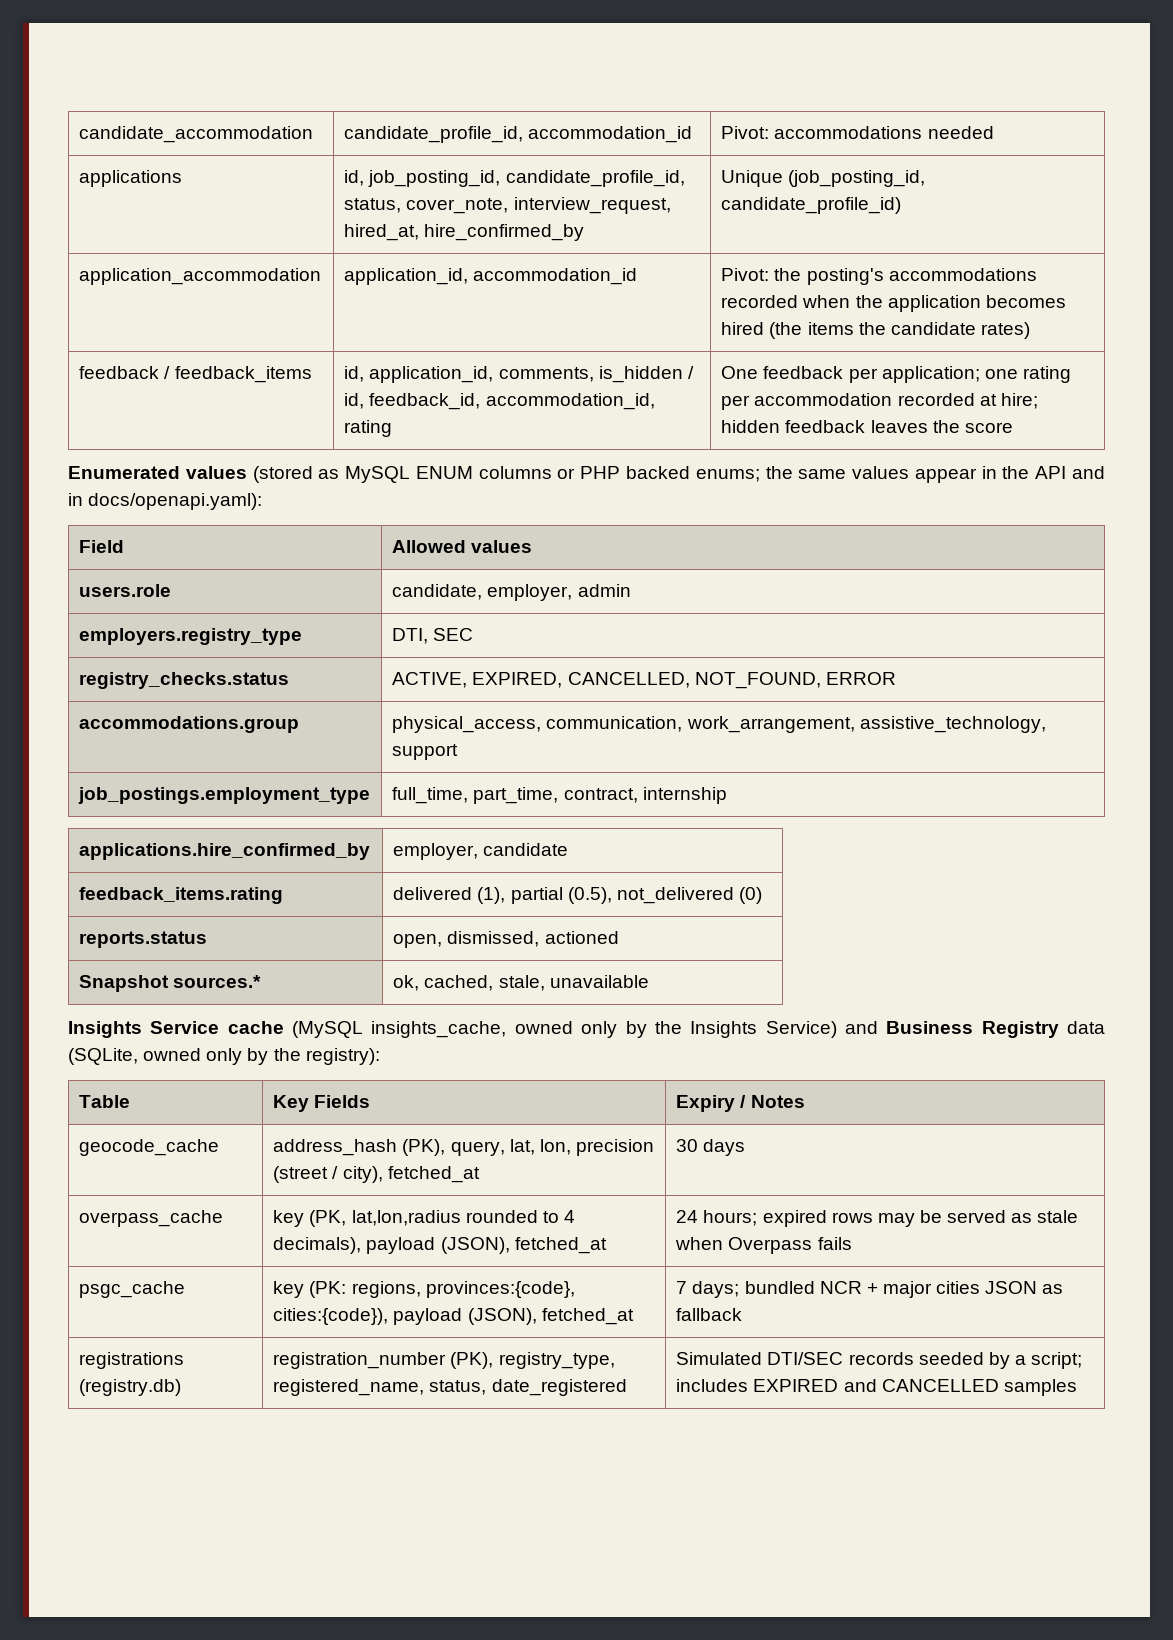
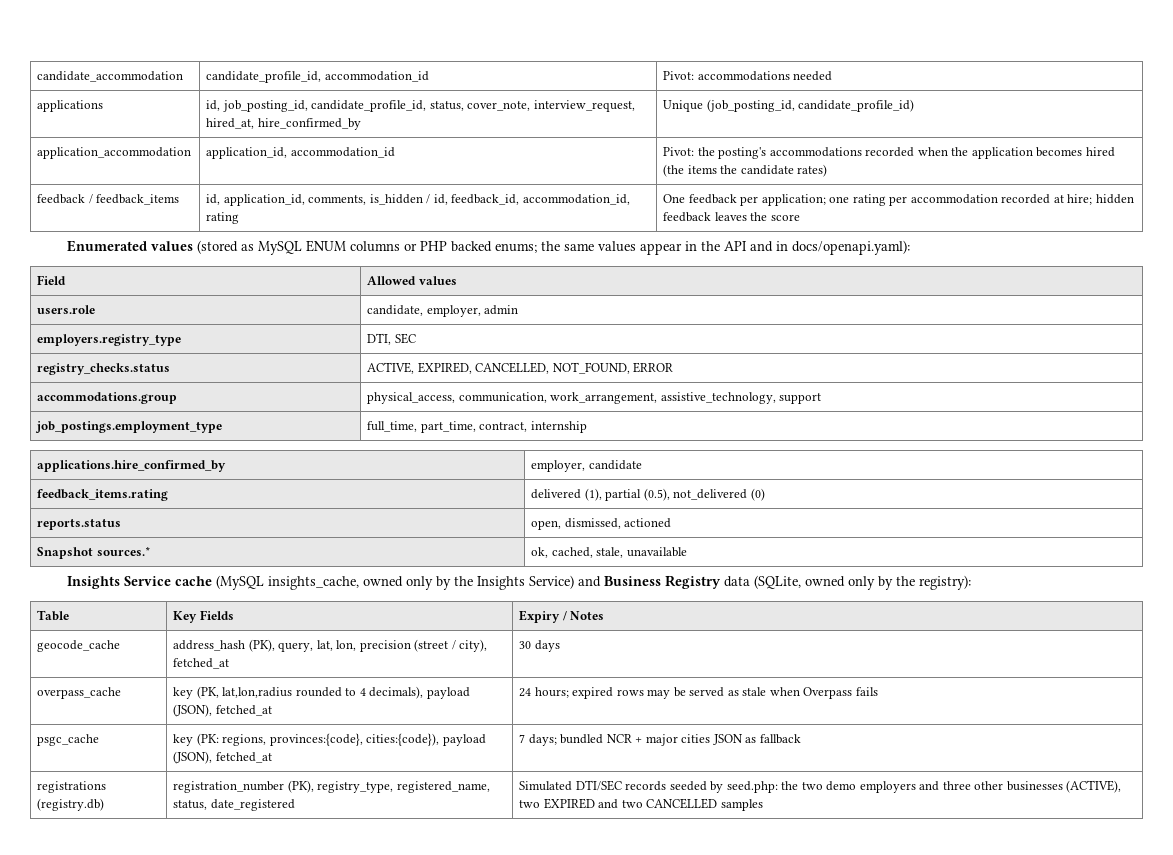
[1014,1352,1083,1369] [676,1379,749,1392] a script; includes -> [726,780,1122,793] [519,800,541,808] seed.php: the two demo employers and three other businesses (ACTIVE), two
(877, 1385) none -> [621,800,643,808] two

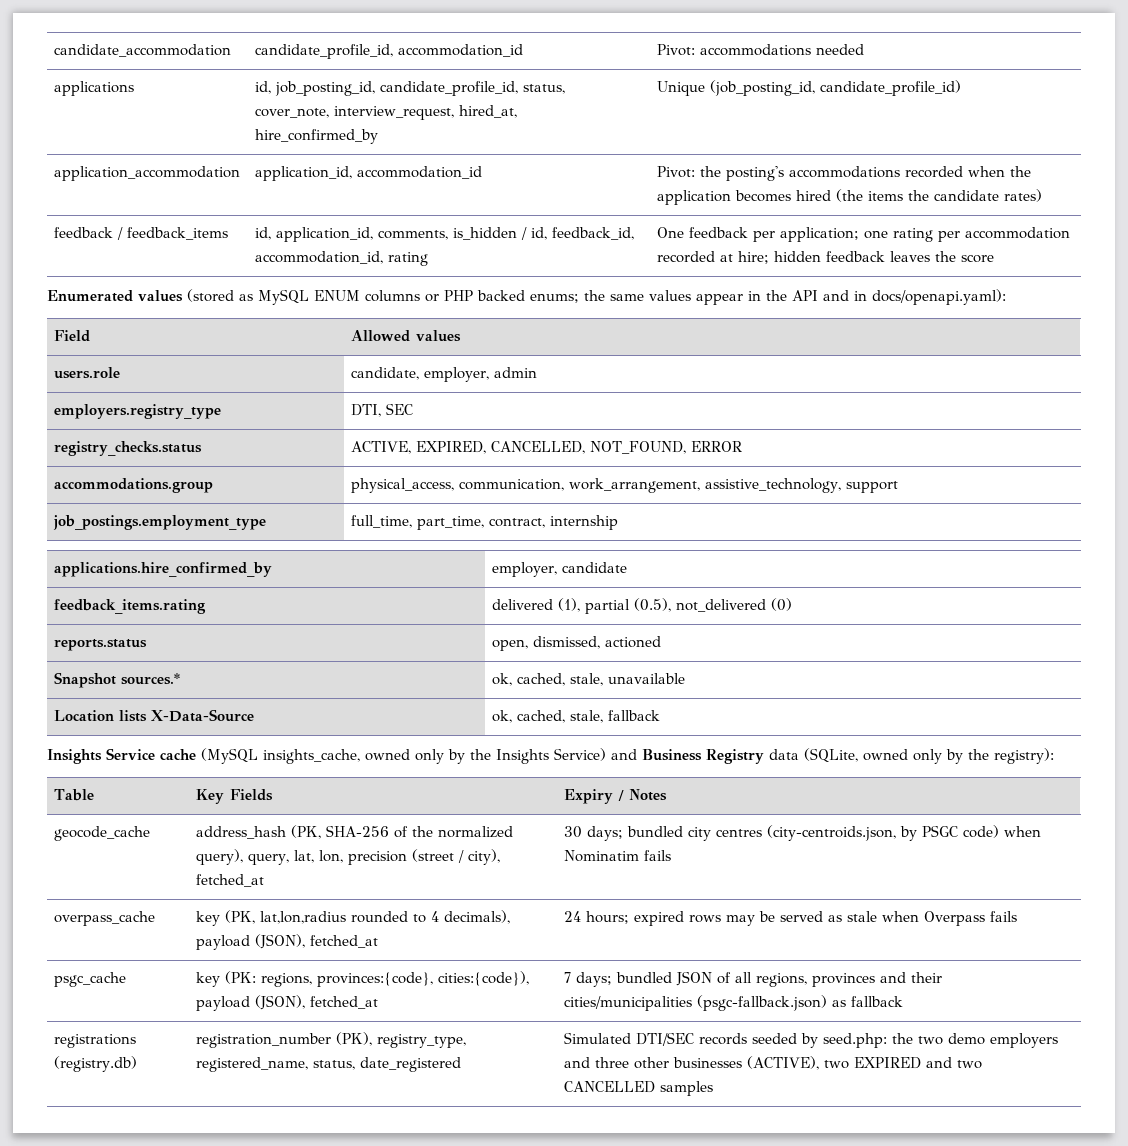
(687, 552) none -> [54,709,255,722] [492,710,661,723] // Location lists X-Data-Source | ok, cached, stale, fallback
[248,639,275,652] (PK), -> [291,825,514,839] [196,849,244,865] (PK, SHA-256 of the normalized query),
[534,640,560,652] days -> [587,825,1042,841] [564,850,672,862] days; bundled city centres (city-centroids.json, by PSGC code) when Nominatim fails
[606,734,743,746] NCR + major cities JSON -> [676,971,943,987] [564,995,828,1011] JSON of all regions, provinces and their cities/municipalities (psgc-fallback.json)

